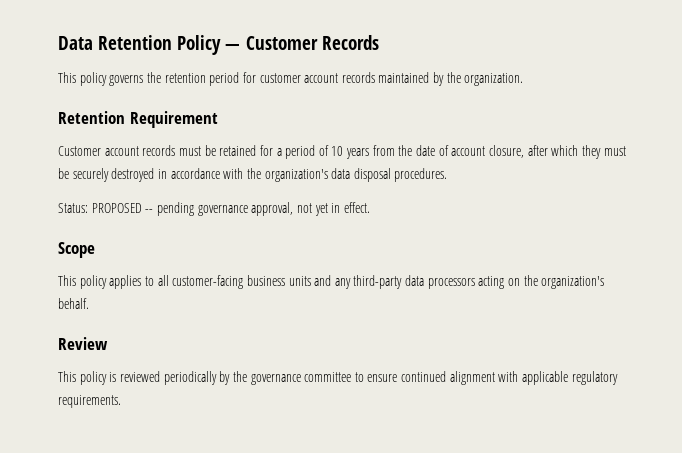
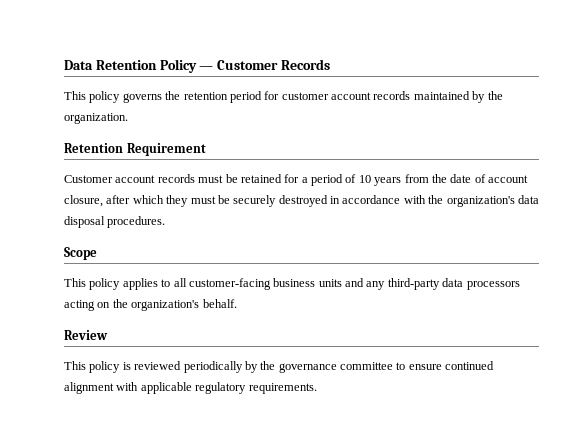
[58,202,370,216] // Status: PROPOSED -- pending governance approval, not yet in effect. -> (166, 222) none

